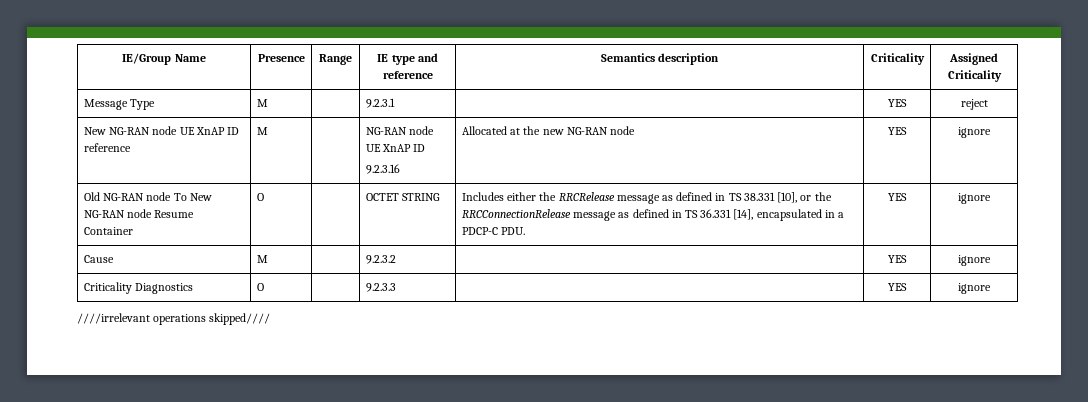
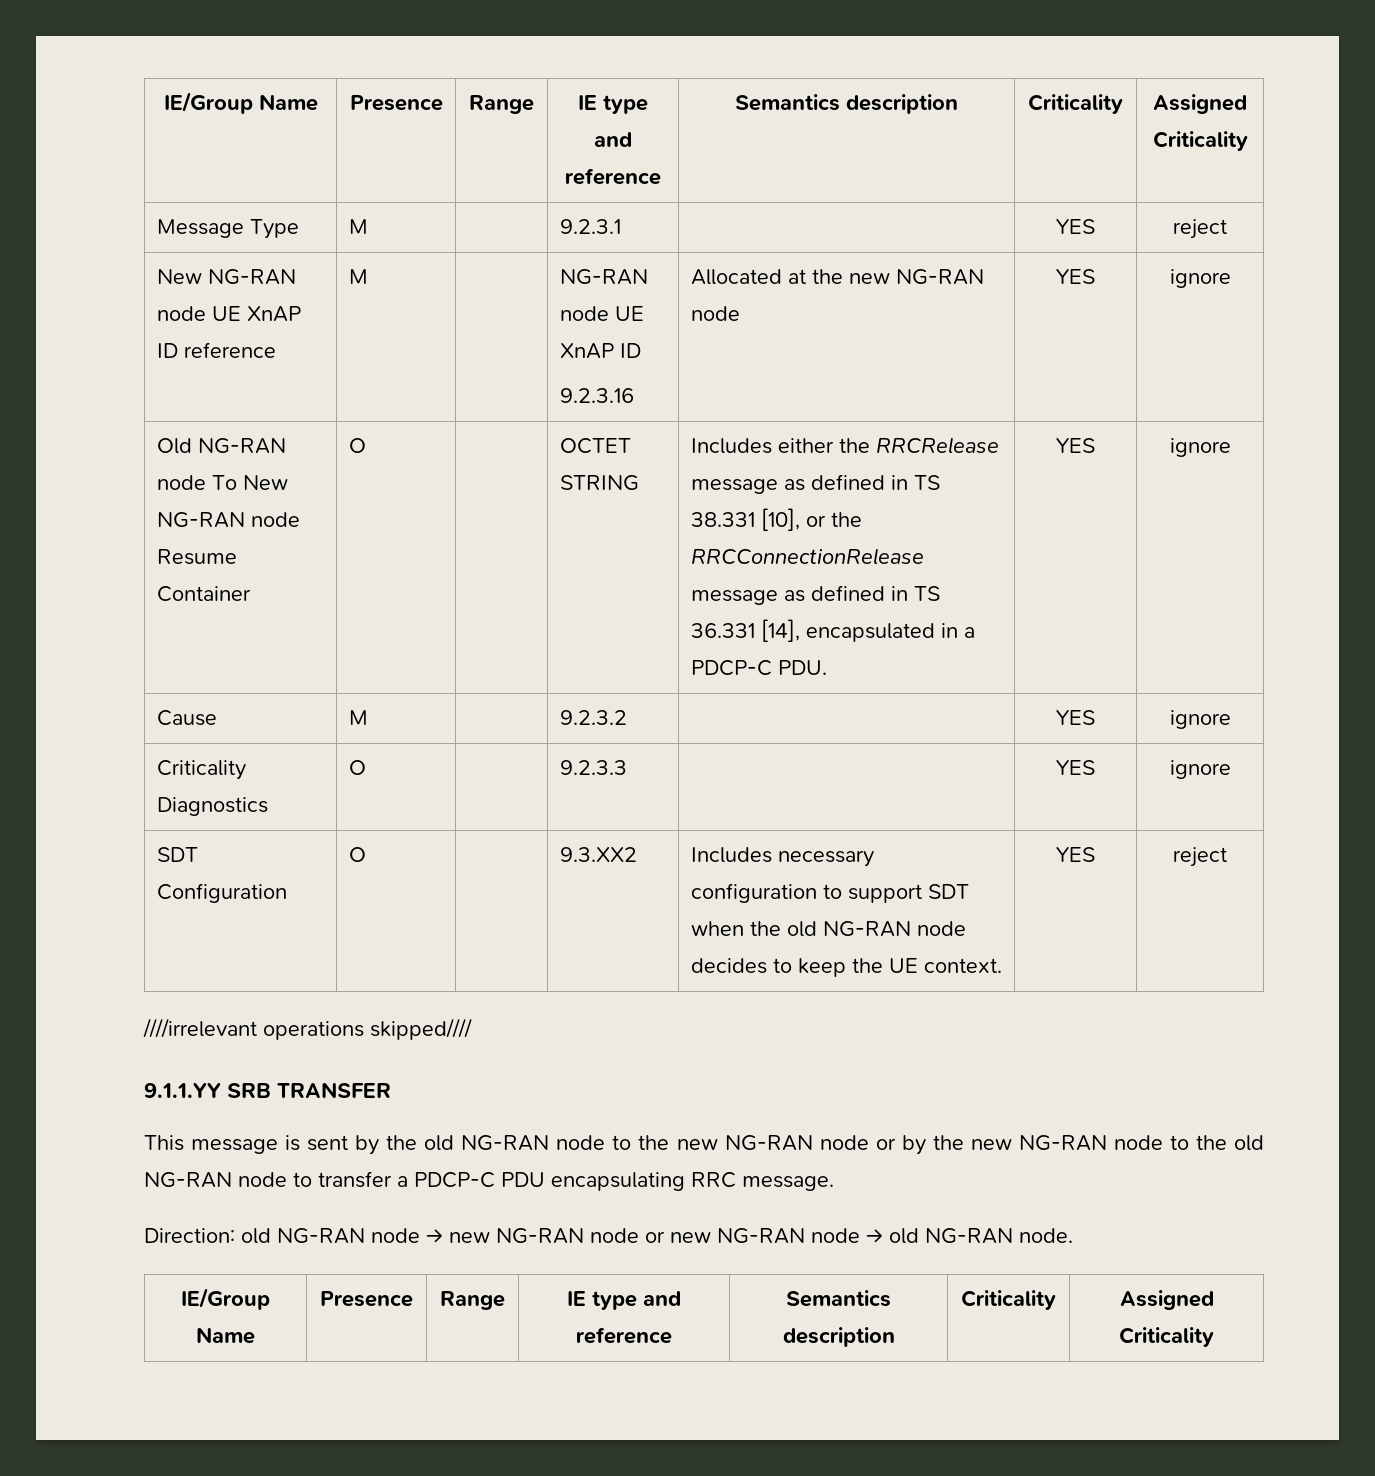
[77,313,271,325] // ////irrelevant operations skipped//// -> [156,847,198,862] [156,883,287,903] [348,847,366,862] [559,847,637,862] [690,847,874,867] [690,883,969,903] [690,921,966,937] [690,958,1002,977] [1056,847,1095,862] [1173,847,1227,867] [143,1018,472,1040] [144,1082,391,1098] [144,1135,1264,1155] [144,1171,834,1191] [144,1228,1073,1244] [181,1288,270,1310] [196,1327,255,1344] [320,1291,413,1307] [440,1291,505,1310] [567,1291,681,1310] [576,1327,672,1344] [786,1290,891,1307] [782,1327,895,1347] [961,1290,1056,1310] [1119,1290,1214,1310] [1119,1327,1214,1347] // SDT Configuration | O | | 9.3.XX2 | Includes necessary configuration to support SDT when the old NG-RAN node decides to keep the UE context. | YES | reject // ////irrelevant operations skipped//// // 9.1.1.YY SRB TRANSFER // This message is sent by the old NG-RAN node to the new NG-RAN node or by the new NG-RAN node to the old NG-RAN node to transfer a PDCP-C PDU encapsulating RRC message. // Direction: old NG-RAN node → new NG-RAN node or new NG-RAN node → old NG-RAN node. // IE/Group Name | Presence | Range | IE type and reference | Semantics description | Criticality | Assigned Criticality

